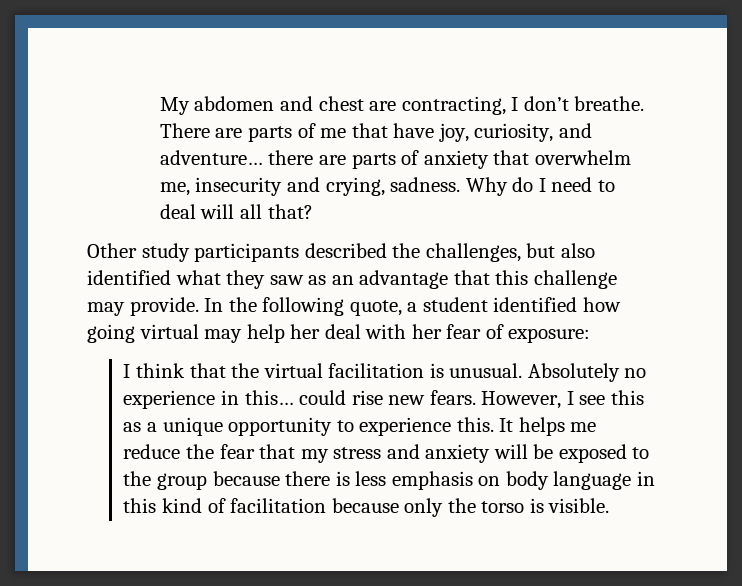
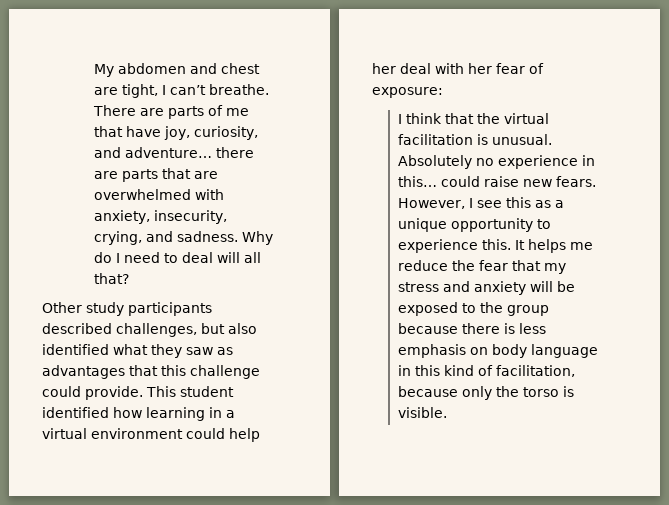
[401,96,569,115] contracting, I don’t -> [121,84,206,98] tight, I can’t
[401,150,631,169] [159,177,385,196] of anxiety that overwhelm me, insecurity and crying, -> [161,168,218,179] [93,189,224,200] [93,210,227,224] [93,231,173,245] that are overwhelmed with anxiety, insecurity, crying, and
[392,243,421,258] the -> (112, 328) none
[331,270,449,289] an advantage -> [42,365,125,379] advantages
[87,297,621,316] [87,324,243,343] may provide. In the following quote, a student identified how going virtual may -> [42,386,234,400] [42,407,235,421] [42,428,225,439] could provide. This student identified how learning in a virtual environment could
[351,390,383,405] rise -> [483,176,519,187] raise
[230,498,327,513] facilitation -> [495,365,575,377] facilitation,

